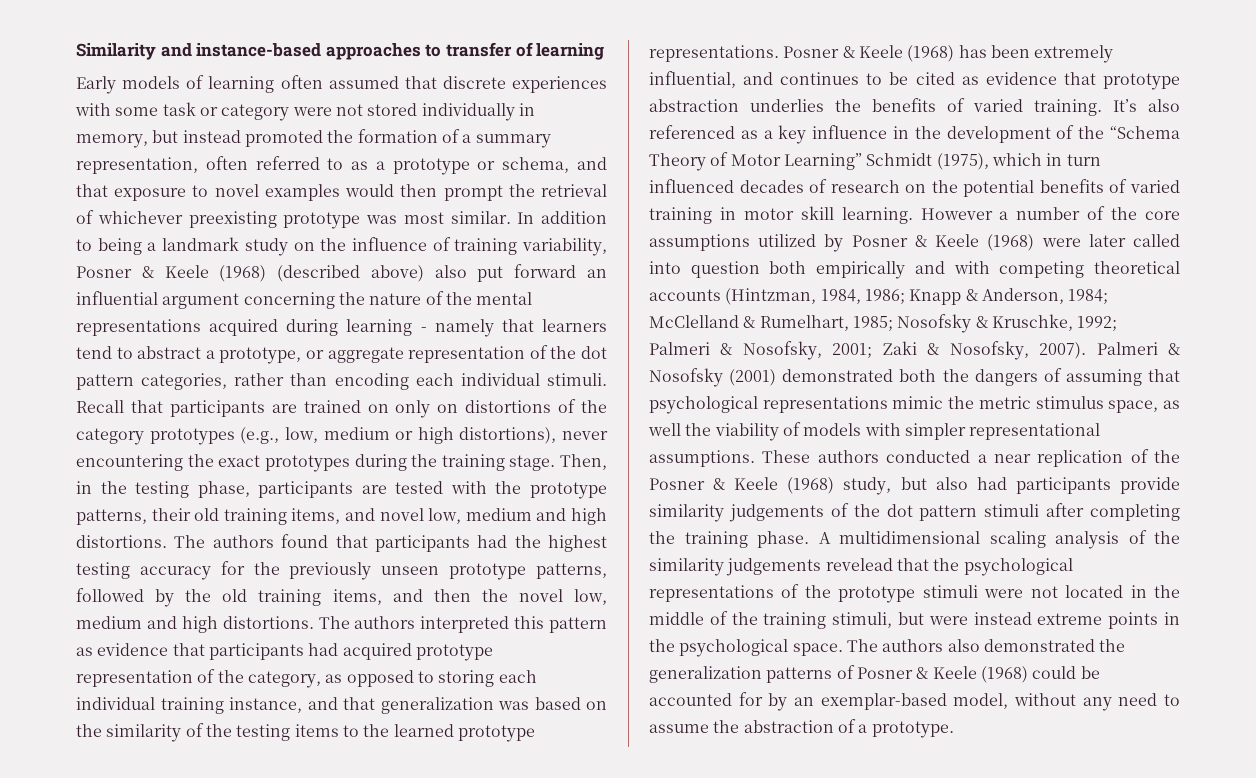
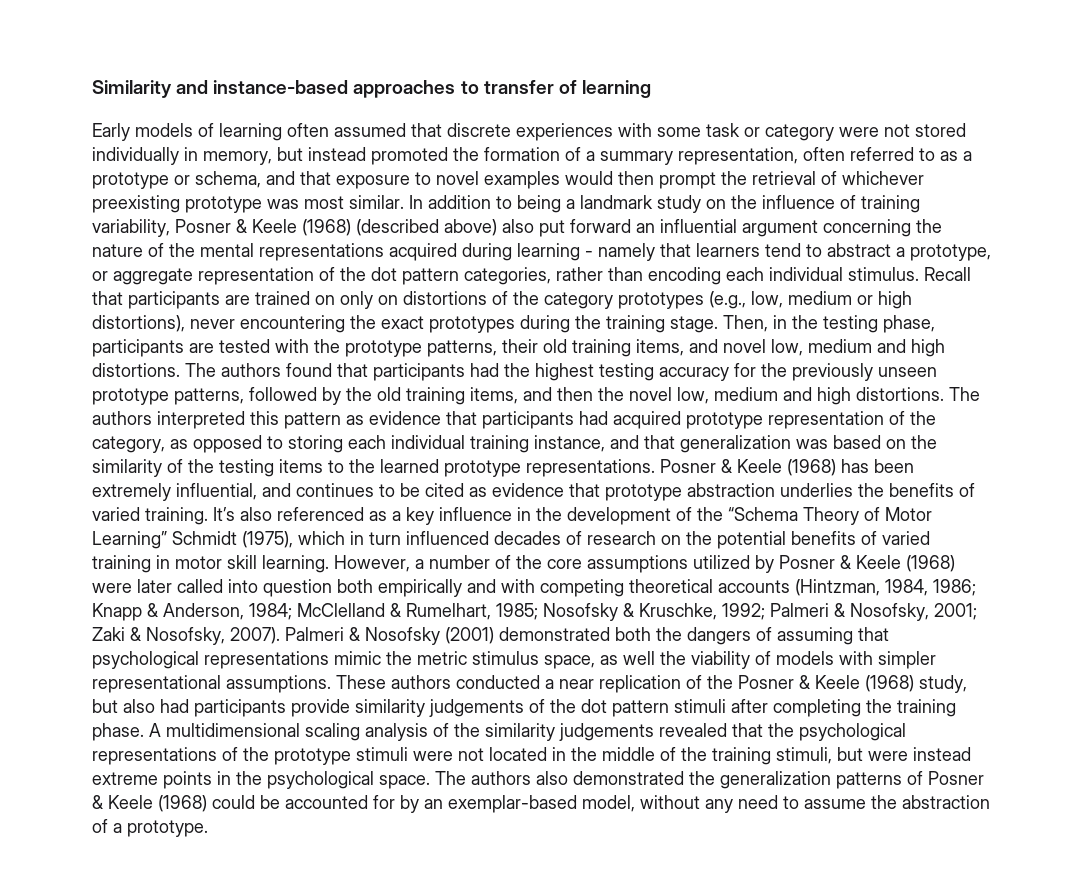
[547,373,608,386] stimuli. -> [848,267,919,281] stimulus.
[920,208,993,220] However -> [334,555,410,572] However,
[825,558,893,571] revelead -> [659,723,727,737] revealed

